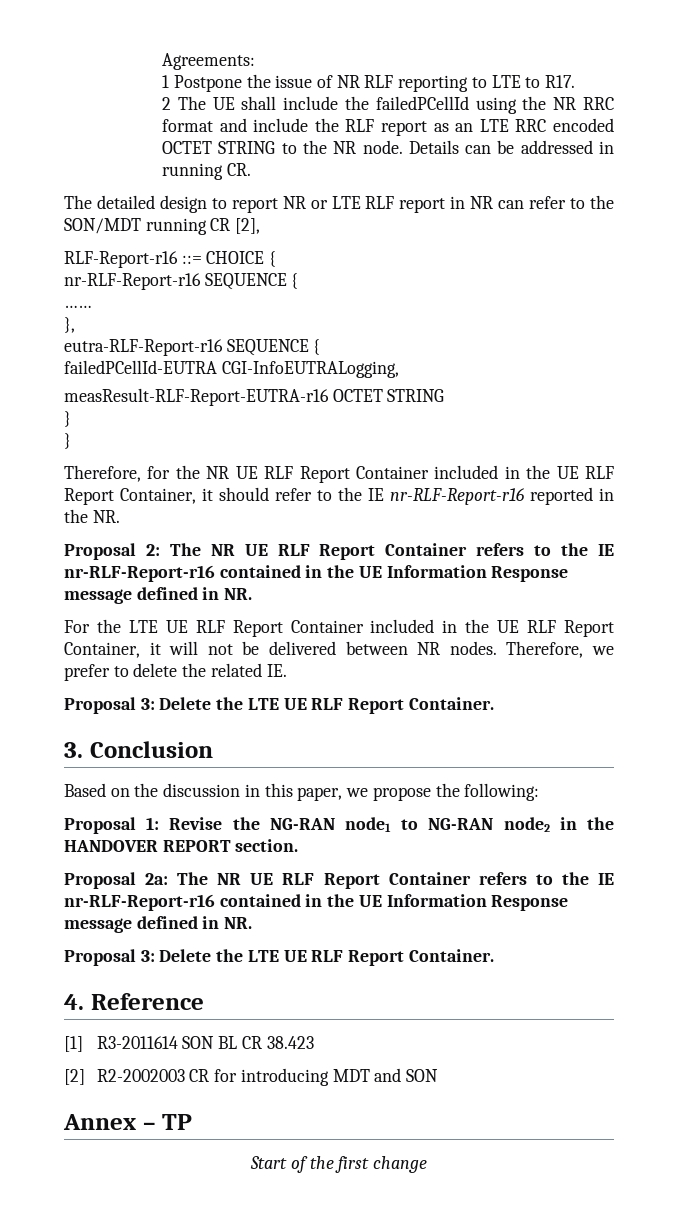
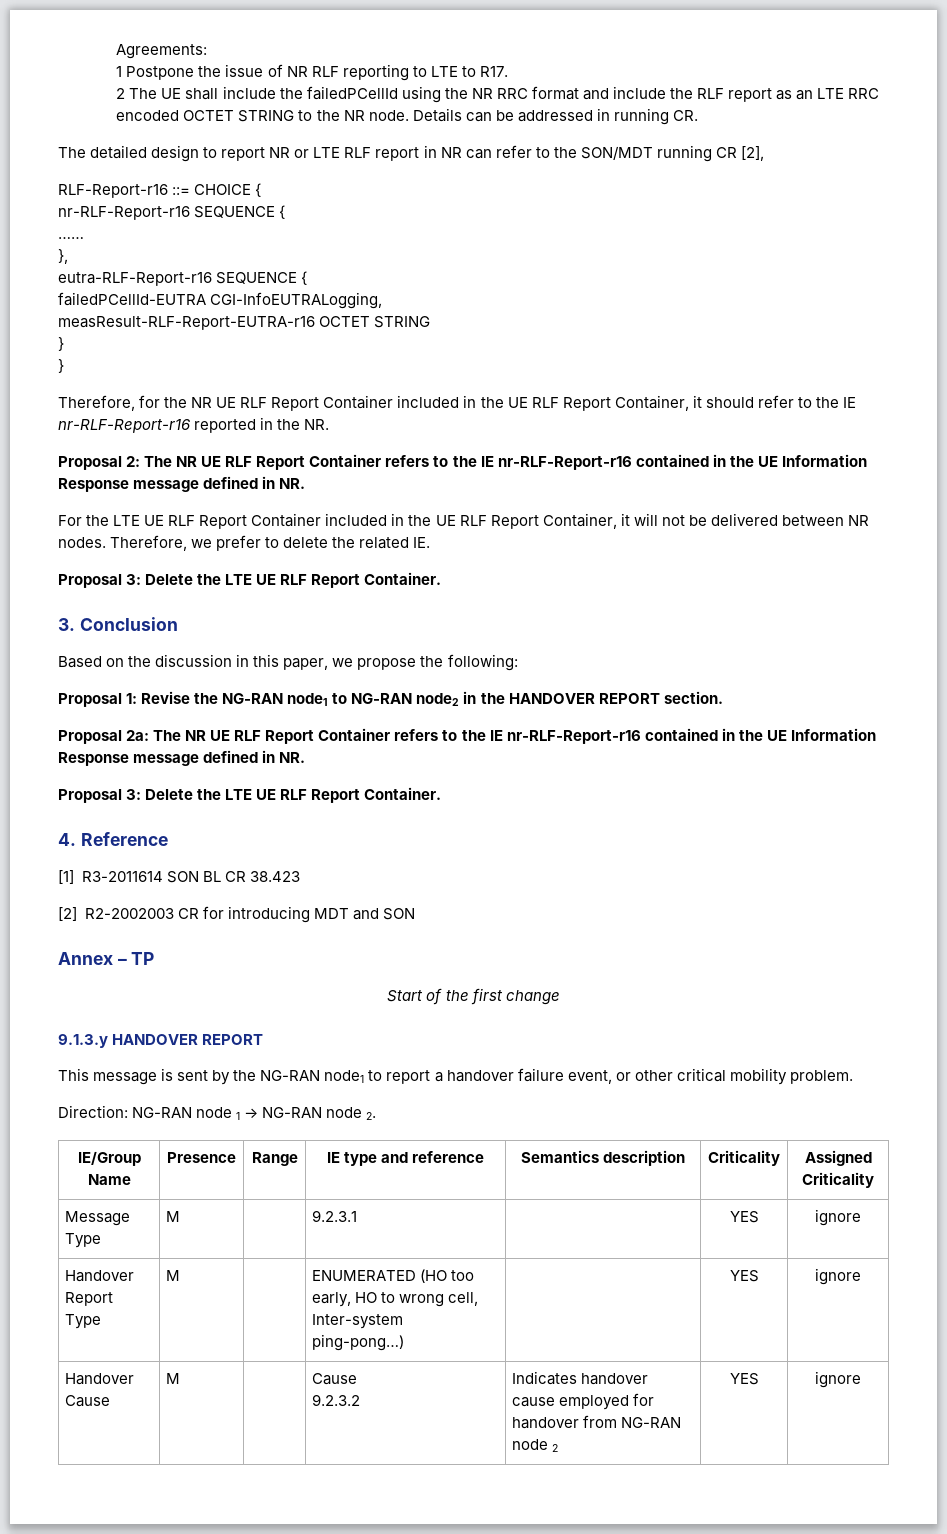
(427, 1164) none -> [58,1034,264,1048] [58,1068,853,1085] [58,1105,377,1120] [77,1151,141,1166] [87,1174,131,1185] [167,1152,236,1163] [251,1152,298,1166] [326,1151,485,1166] [520,1150,686,1166] [708,1150,780,1166] [804,1150,872,1166] [802,1172,874,1188] [65,1211,131,1226] [65,1233,102,1248] [166,1211,181,1222] [312,1210,358,1222] [729,1211,759,1223] [815,1209,861,1226] [65,1270,135,1282] [65,1292,114,1306] [65,1314,102,1329] [166,1270,181,1281] [312,1269,475,1283] [312,1292,479,1307] [312,1314,404,1329] [312,1334,405,1351] [729,1270,759,1282] [815,1268,861,1285] [65,1373,135,1385] [65,1395,111,1407] [166,1373,181,1384] [312,1373,358,1385] [312,1394,361,1406] [512,1371,649,1385] [512,1393,655,1410] [512,1415,682,1429] [512,1439,559,1452] [729,1373,759,1385] [815,1371,861,1388] // 9.1.3.y HANDOVER REPORT // This message is sent by the NG-RAN node1 to report a handover failure event, or other critical mobility problem. // Direction: NG-RAN node 1 → NG-RAN node 2. // IE/Group Name | Presence | Range | IE type and reference | Semantics description | Criticality | Assigned Criticality // Message Type | M | | 9.2.3.1 | | YES | ignore // Handover Report Type | M | | ENUMERATED (HO too early, HO to wrong cell, Inter-system ping-pong…) | | YES | ignore // Handover Cause | M | | Cause // 9.2.3.2 | Indicates handover cause employed for handover from NG-RAN node 2 | YES | ignore

